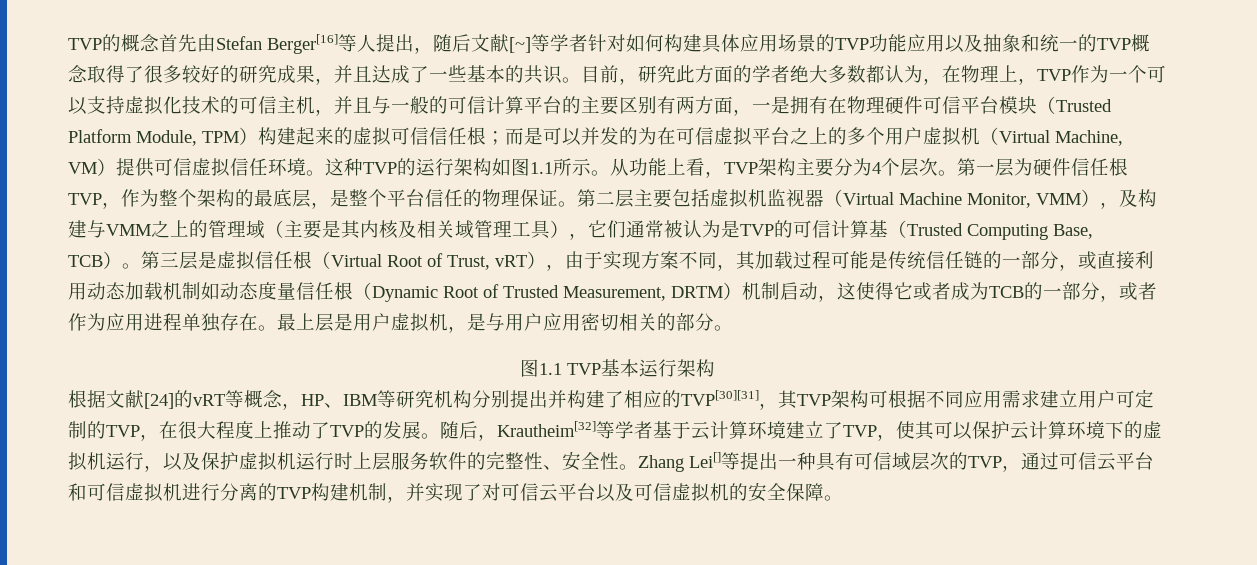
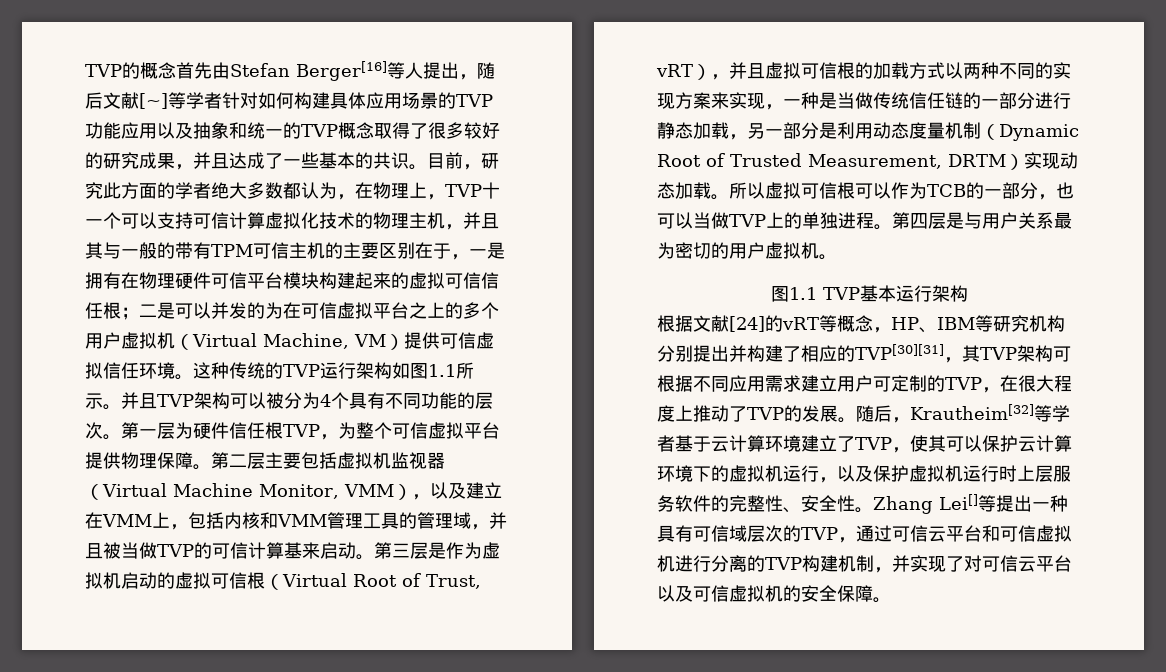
[1071,65,1109,83] 作为 -> [482,182,500,199] 十
(125, 105) none -> [193,212,265,229] 可信计算
[239,96,277,114] 可信 -> [373,212,409,229] 物理
(372, 105) none -> [85,242,103,259] 其
[448,96,562,114] 可信计算平台 -> [175,242,325,259] 带有TPM可信主机
[657,96,733,114] 有两方面 -> [415,242,451,259] 在于
[1037,96,1112,114] [68,127,258,146] （Trusted Platform Module, TPM） -> (319, 280) none
[505,128,524,145] 而 -> [139,304,157,317] 二
[363,158,416,176] TVP的 -> [229,362,320,379] 传统的TVP
[610,158,834,178] 从功能上看，TVP架构主要 -> [121,392,284,409] 并且TVP架构可以被
(900, 167) none -> [349,392,475,409] 具有不同功能的
[121,189,558,209] 作为整个架构的最底层，是整个平台信任的物理保证 -> [338,422,500,439] [85,452,193,469] 为整个可信虚拟平台提供物理保障
[1119,189,1157,207] [68,220,1093,240] [68,251,293,270] 及构建与VMM之上的管理域（主要是其内核及相关域管理工具），它们通常被认为是TVP的可信计算基（Trusted Computing Base, TCB）。第三层是虚拟信任 -> [429,482,502,499] [85,512,507,530] [85,542,500,560] [85,572,247,589] 以及建立在VMM上，包括内核和VMM管理工具的管理域，并且被当做TVP的可信计算基来启动。第三层是作为虚拟机启动的虚拟可信
[565,251,888,271] 由于实现方案不同，其加载过程可能是 -> [729,62,1071,79] [657,92,873,110] 并且虚拟可信根的加载方式以两种不同的实现方案来实现，一种是当做
[1059,251,1154,271] [68,282,353,300] ，或直接利用动态加载机制如动态度量信任根 -> [1035,92,1071,109] [657,122,981,140] 进行静态加载，另一部分是利用动态度量机制
[742,282,1157,302] [68,313,714,333] 机制启动，这使得它或者成为TCB的一部分，或者作为应用进程单独存在。最上层是用户虚拟机，是与用户应用密切相关的部分 -> [1024,152,1078,169] [657,182,1074,200] [657,212,1072,230] [657,242,819,259] 实现动态加载。所以虚拟可信根可以作为TCB的一部分，也可以当做TVP上的单独进程。第四层是与用户关系最为密切的用户虚拟机

